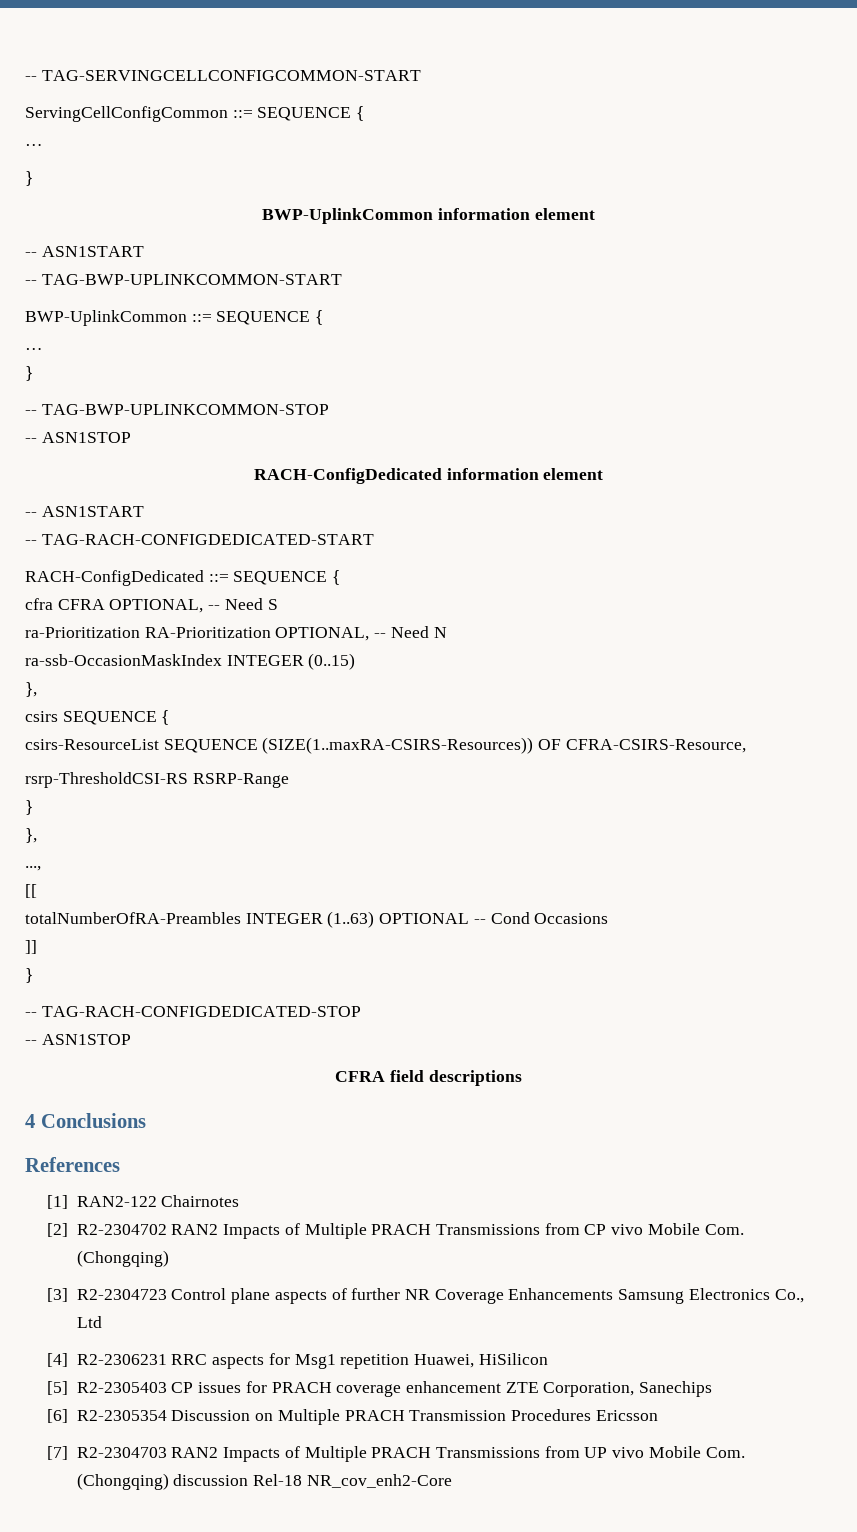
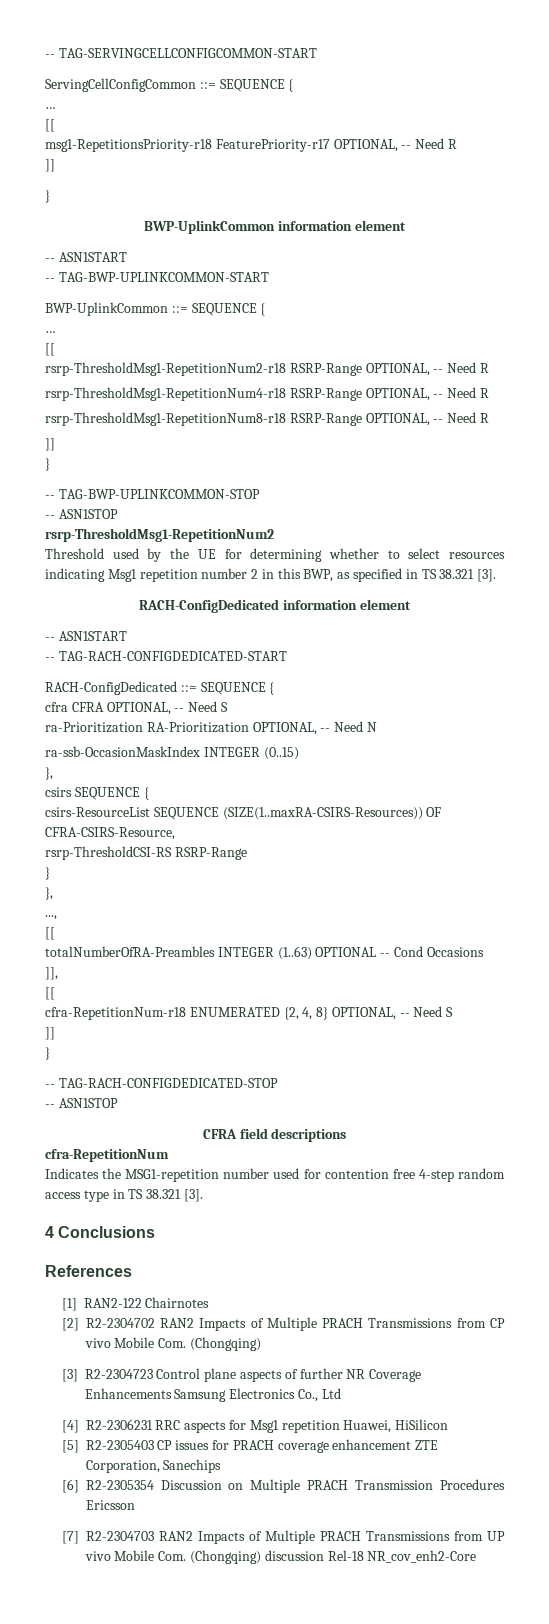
(43, 145) none -> [45,119,55,132] [45,138,457,152] [45,159,55,172] // [[ // msg1-RepetitionsPriority-r18 FeaturePriority-r17 OPTIONAL, -- Need R // ]]
(43, 349) none -> [45,343,55,356] [45,362,489,376] [45,387,489,401] [45,412,489,426] [45,438,55,451] // [[ // rsrp-ThresholdMsg1-RepetitionNum2-r18 RSRP-Range OPTIONAL, -- Need R // rsrp-ThresholdMsg1-RepetitionNum4-r18 RSRP-Range OPTIONAL, -- Need R // rsrp-ThresholdMsg1-RepetitionNum8-r18 RSRP-Range OPTIONAL, -- Need R // ]]
(131, 437) none -> [45,528,274,542] [45,548,505,562] [45,568,497,582] // rsrp-ThresholdMsg1-RepetitionNum2 // Threshold used by the UE for determining whether to select resources indicating Msg1 repetition number 2 in this BWP, as specified in TS 38.321 [3].
(609, 918) none -> [45,967,58,980] [45,987,55,1000] [45,1006,454,1020] // ]], // [[ // cfra-RepetitionNum-r18 ENUMERATED {2, 4, 8} OPTIONAL, -- Need S
(522, 1078) none -> [45,1149,169,1162] [45,1168,505,1182] [45,1189,203,1202] // cfra-RepetitionNum // Indicates the MSG1-repetition number used for contention free 4-step random access type in TS 38.321 [3].

